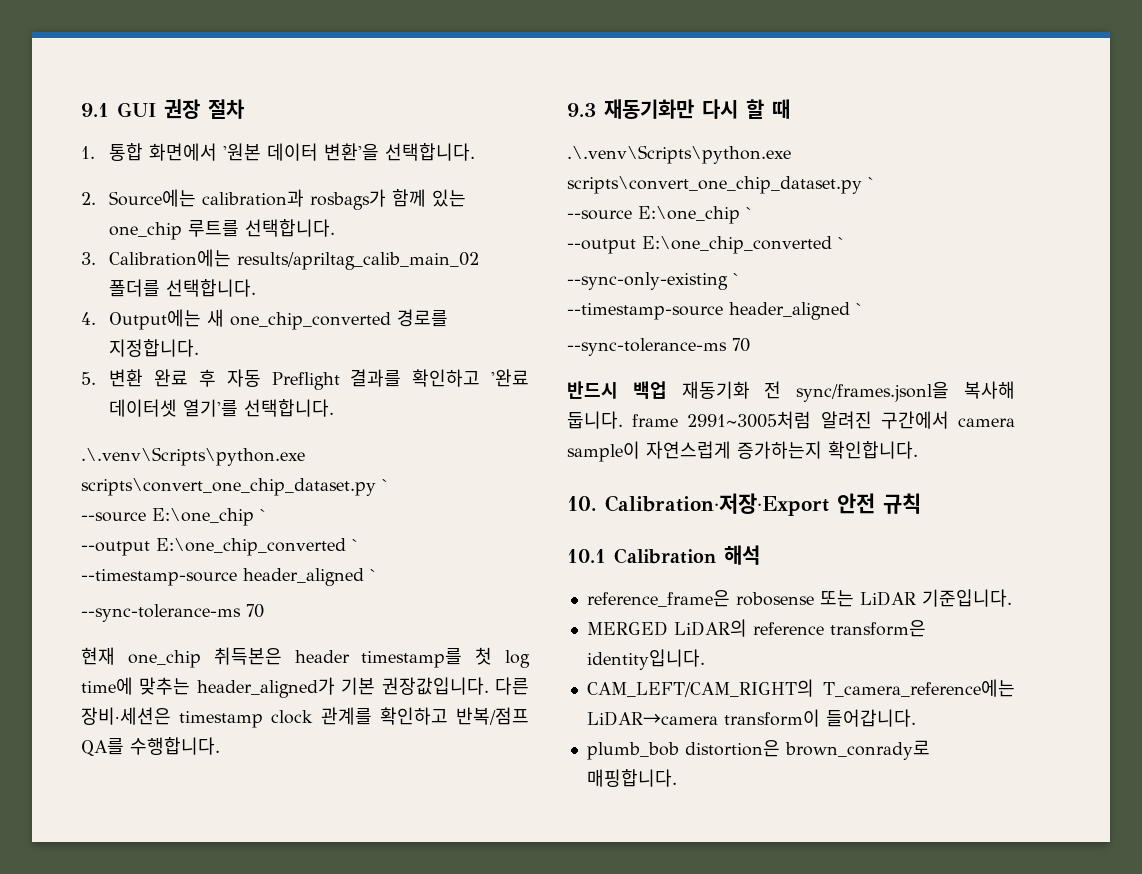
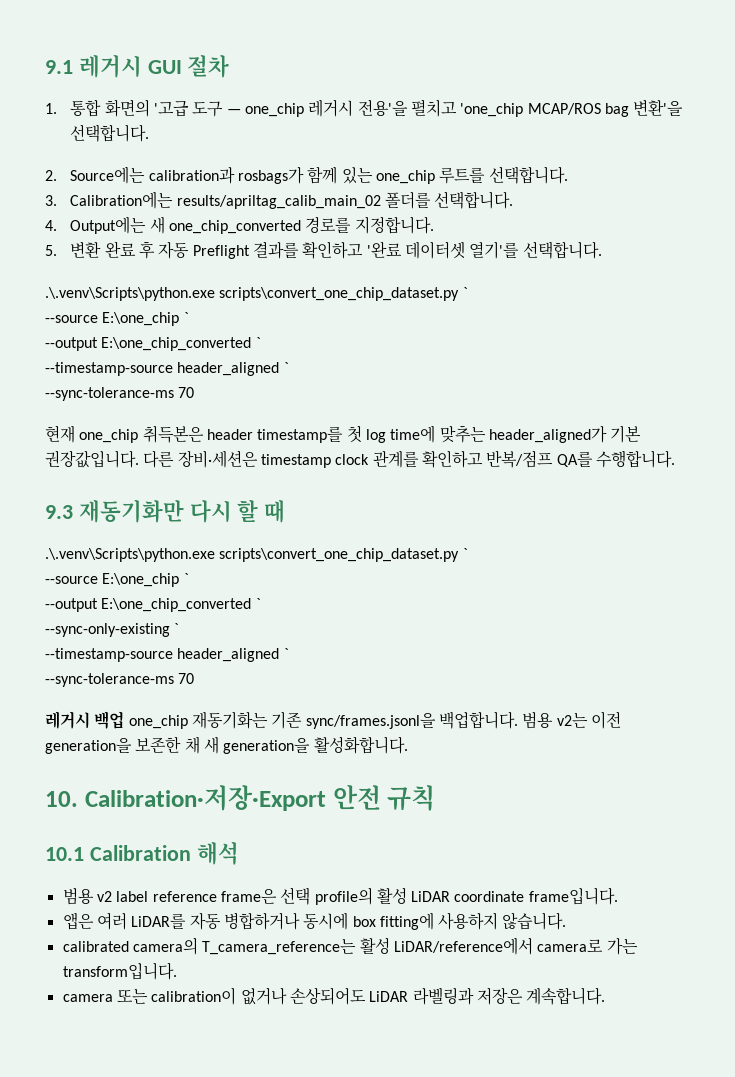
[117,99,200,119] GUI 권장 -> [78,54,182,78] 레거시 GUI
[149,143,319,161] 화면에서 '원본 데이터 -> [104,99,629,117] 화면의 '고급 도구 — one_chip 레거시 전용'을 펼치고 'one_chip MCAP/ROS bag
[567,381,1015,402] [567,411,1015,429] [567,441,918,462] 반드시 백업 재동기화 전 sync/frames.jsonl을 복사해 둡니다. frame 2991~3005처럼 알려진 구간에서 camera sample이 자연스럽게 증가하는지 확인합니다. -> [45,711,621,729] [45,736,408,754] 레거시 백업 one_chip 재동기화는 기존 sync/frames.jsonl을 백업합니다. 범용 v2는 이전 generation을 보존한 채 새 generation을 활성화합니다.
[586,589,1012,607] [586,619,926,637] [586,649,705,670] [586,679,1015,697] [586,709,916,727] [586,740,930,760] [586,769,677,787] reference_frame은 robosense 또는 LiDAR 기준입니다. // MERGED LiDAR의 reference transform은 identity입니다. // CAM_LEFT/CAM_RIGHT의 T_camera_reference에는 LiDAR→camera transform이 들어갑니다. // plumb_bob distortion은 brown_conrady로 매핑합니다. -> [62,887,618,905] [62,912,567,930] [62,937,638,955] [62,962,177,980] [62,987,606,1005] 범용 v2 label reference frame은 선택 profile의 활성 LiDAR coordinate frame입니다. // 앱은 여러 LiDAR를 자동 병합하거나 동시에 box fitting에 사용하지 않습니다. // calibrated camera의 T_camera_reference는 활성 LiDAR/reference에서 camera로 가는 transform입니다. // camera 또는 calibration이 없거나 손상되어도 LiDAR 라벨링과 저장은 계속합니다.

